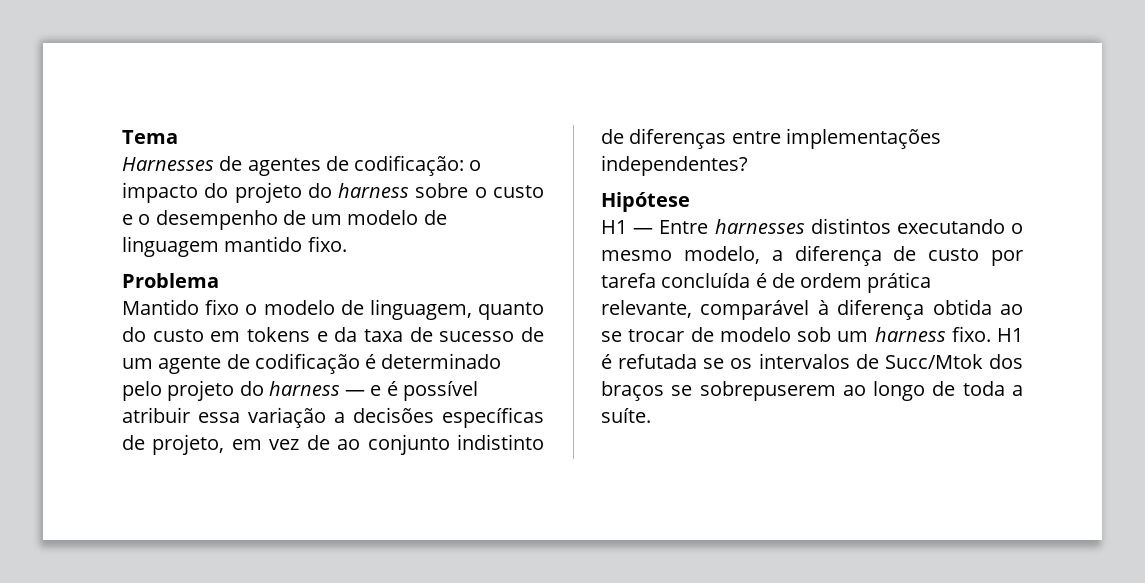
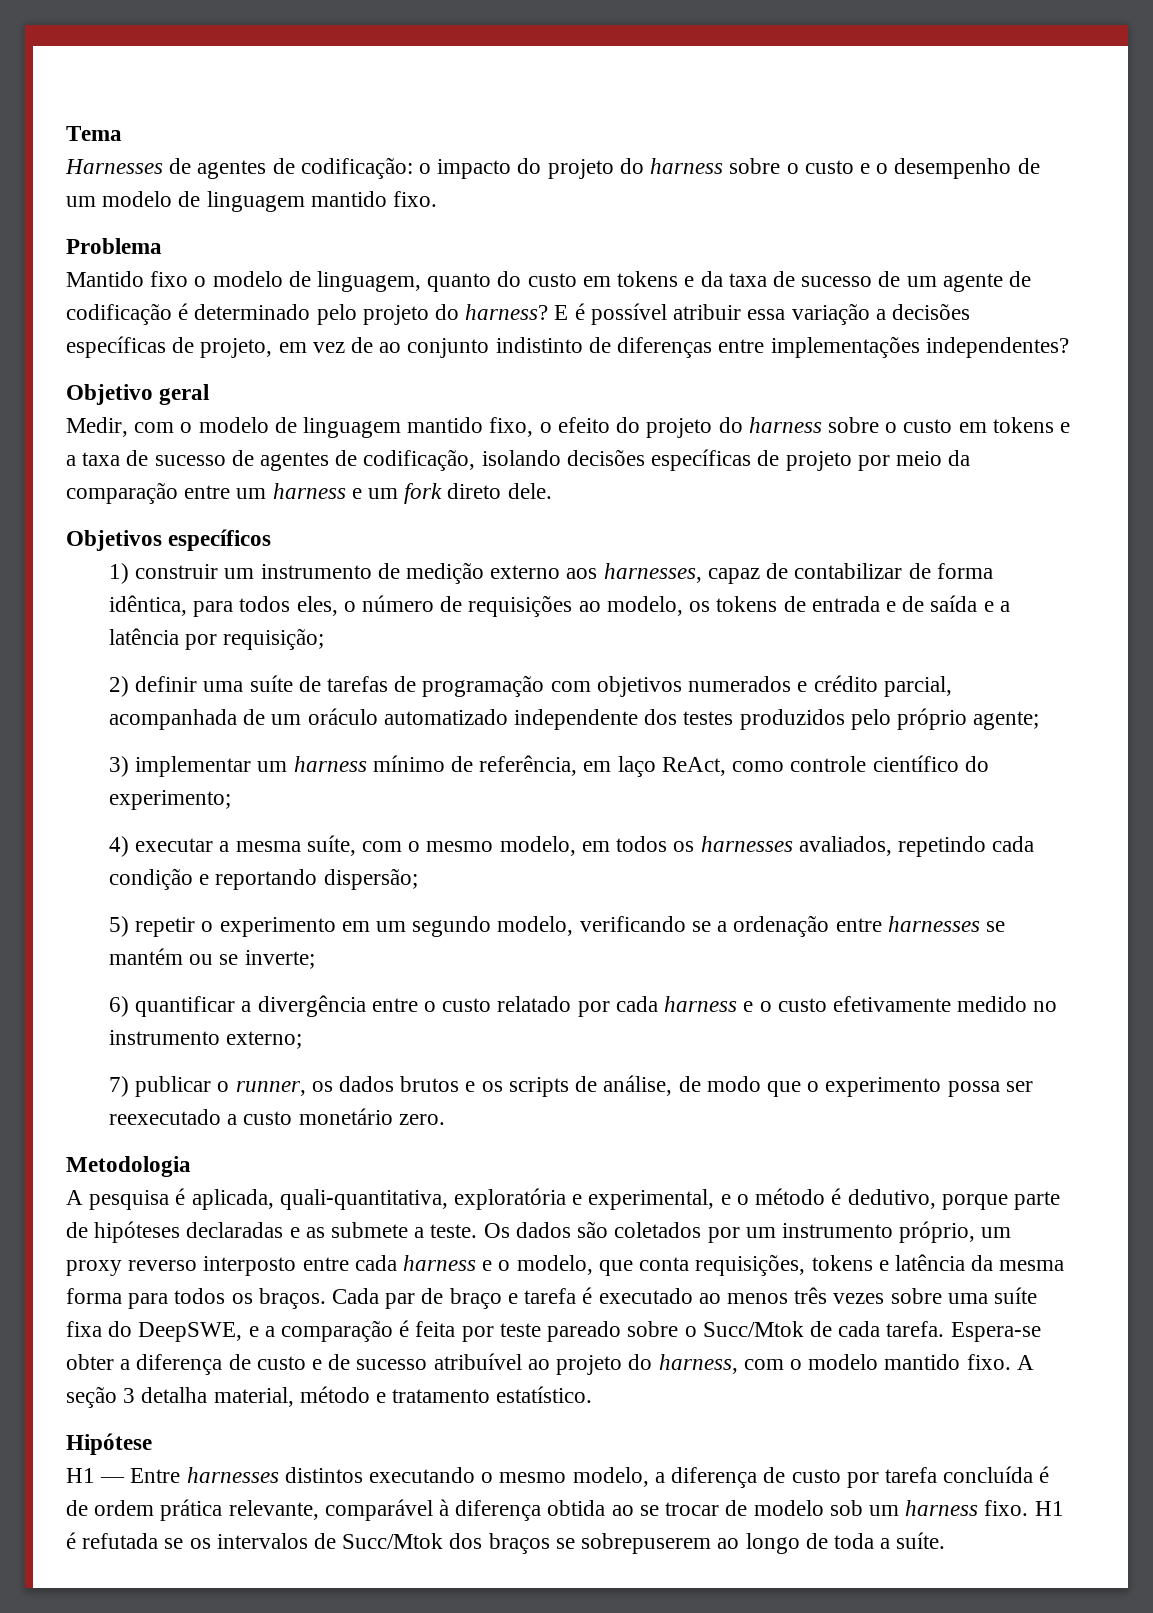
[268,381,382,396] harness — e -> [465,304,569,320] harness? E
(748, 165) none -> [66,384,210,405] [66,417,1070,438] [66,449,971,471] [66,482,552,504] [66,529,272,551] [108,562,993,584] [108,595,1010,617] [108,628,325,650] [108,675,952,697] [108,708,1040,730] [108,755,989,777] [108,790,231,810] [108,835,1035,857] [108,868,418,890] [108,915,1005,937] [108,948,315,969] [108,995,1058,1017] [108,1030,303,1049] [108,1075,1033,1097] [108,1108,445,1125] [66,1156,191,1177] [66,1188,1060,1210] [66,1221,1012,1243] [66,1254,1065,1276] [66,1287,1037,1309] [66,1320,1041,1342] [66,1353,1034,1375] [66,1386,593,1408] // Objetivo geral // Medir, com o modelo de linguagem mantido fixo, o efeito do projeto do harness sobre o custo em tokens e a taxa de sucesso de agentes de codificação, isolando decisões específicas de projeto por meio da comparação entre um harness e um fork direto dele. // Objetivos específicos // 1) construir um instrumento de medição externo aos harnesses, capaz de contabilizar de forma idêntica, para todos eles, o número de requisições ao modelo, os tokens de entrada e de saída e a latência por requisição; // 2) definir uma suíte de tarefas de programação com objetivos numerados e crédito parcial, acompanhada de um oráculo automatizado independente dos testes produzidos pelo próprio agente; // 3) implementar um harness mínimo de referência, em laço ReAct, como controle científico do experimento; // 4) executar a mesma suíte, com o mesmo modelo, em todos os harnesses avaliados, repetindo cada condição e reportando dispersão; // 5) repetir o experimento em um segundo modelo, verificando se a ordenação entre harnesses se mantém ou se inverte; // 6) quantificar a divergência entre o custo relatado por cada harness e o custo efetivamente medido no instrumento externo; // 7) publicar o runner, os dados brutos e os scripts de análise, de modo que o experimento possa ser reexecutado a custo monetário zero. // Metodologia // A pesquisa é aplicada, quali-quantitativa, exploratória e experimental, e o método é dedutivo, porque parte de hipóteses declaradas e as submete a teste. Os dados são coletados por um instrumento próprio, um proxy reverso interposto entre cada harness e o modelo, que conta requisições, tokens e latência da mesma forma para todos os braços. Cada par de braço e tarefa é executado ao menos três vezes sobre uma suíte fixa do DeepSWE, e a comparação é feita por teste pareado sobre o Succ/Mtok de cada tarefa. Espera-se obter a diferença de custo e de sucesso atribuível ao projeto do harness, com o modelo mantido fixo. A seção 3 detalha material, método e tratamento estatístico.

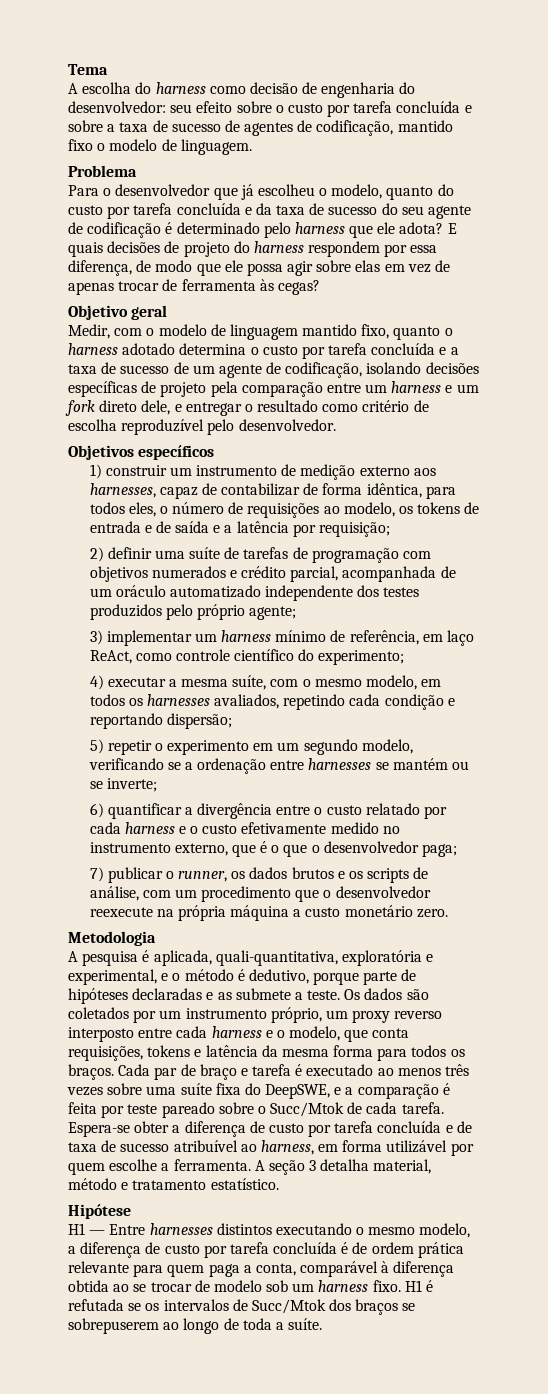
[65,157,1040,179] [66,191,438,212] [66,238,162,254] [66,271,679,292] Harnesses de agentes de codificação: o impacto do projeto do harness sobre o custo e o desempenho de um modelo de linguagem mantido fixo. // Problema // Mantido fixo o modelo de linguagem, quanto do custo em tokens -> [68,82,416,98] [68,101,472,117] [68,120,453,136] [68,139,252,155] [68,165,137,177] [68,184,454,200] [68,203,241,219] A escolha do harness como decisão de engenharia do desenvolvedor: seu efeito sobre o custo por tarefa concluída e sobre a taxa de sucesso de agentes de codificação, mantido fixo o modelo de linguagem. // Problema // Para o desenvolvedor que já escolheu o modelo, quanto do custo por tarefa concluída
[878,271,937,287] de um -> [381,203,424,215] do seu
[362,303,970,325] [66,336,1069,358] projeto do harness? E é possível atribuir essa variação a decisões específicas de projeto, em vez de ao conjunto indistinto de diferenças entre implementações independentes? -> [294,222,457,238] [68,241,438,257] [68,260,451,276] [68,279,320,295] harness que ele adota? E quais decisões de projeto do harness respondem por essa diferença, de modo que ele possa agir sobre elas em vez de apenas trocar de ferramenta às cegas?
[539,417,1054,438] o efeito do projeto do harness sobre o custo em tokens -> [393,326,453,340] [68,343,436,359] quanto o harness adotado determina o custo por tarefa concluída
[260,452,330,471] agentes -> [192,364,262,378] um agente
[857,450,971,471] por meio da -> [210,381,238,397] pela
[507,483,552,499] dele. -> [141,400,429,416] [68,419,336,435] dele, e entregar o resultado como critério de escolha reproduzível pelo desenvolvedor.
[226,1031,303,1049] externo; -> [174,841,458,857] externo, que é o que o desenvolvedor paga;
[678,1076,1033,1097] [108,1109,221,1125] de modo que o experimento possa ser reexecutado -> [142,886,431,902] [89,905,290,921] com um procedimento que o desenvolvedor reexecute na própria máquina
[312,1353,1011,1375] e de sucesso atribuível ao projeto do harness, com o modelo mantido fixo. -> [308,1121,472,1137] [68,1140,474,1156] [68,1159,251,1175] por tarefa concluída e de taxa de sucesso atribuível ao harness, em forma utilizável por quem escolhe a ferramenta.
[228,1500,319,1520] relevante, -> [68,1261,296,1277] relevante para quem paga a conta,

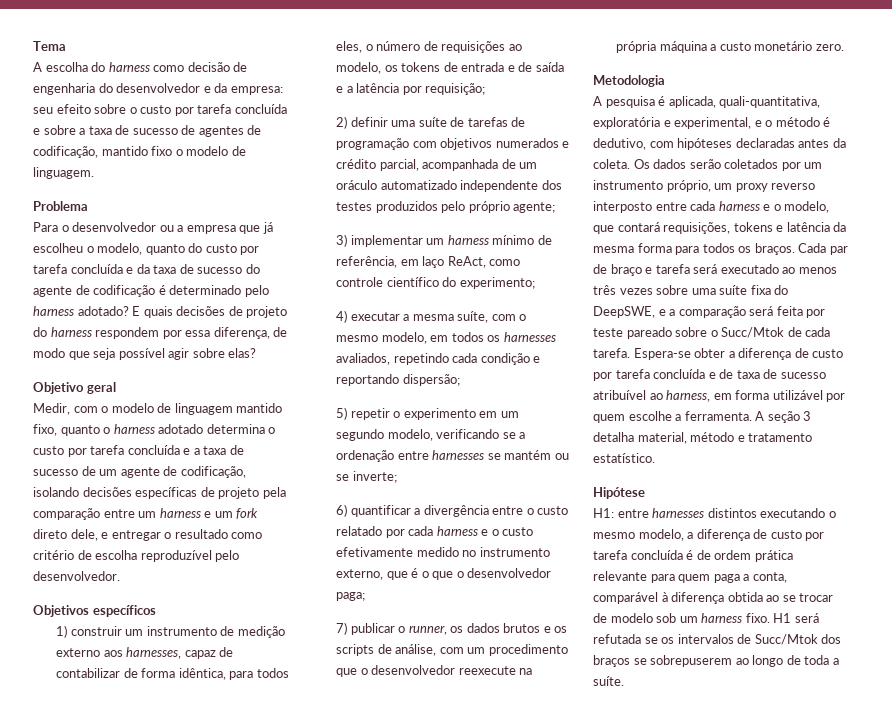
[68,101,166,113] desenvolvedor: -> [116,83,283,95] desenvolvedor e da empresa:
(211, 190) none -> [159,225,236,234] ou a empresa
[401,206,424,215] seu -> (260, 269) none
[349,222,444,238] que ele adota? -> [77,306,129,316] adotado?
[224,260,451,276] [68,279,320,295] ele possa agir sobre elas em vez de apenas trocar de ferramenta às cegas? -> [93,348,257,360] seja possível agir sobre elas?
[313,969,417,985] [68,988,341,1004] porque parte de hipóteses declaradas e as submete a teste. -> [649,138,846,150] [593,159,630,169] com hipóteses declaradas antes da coleta.
[406,989,429,1000] são -> [689,159,721,169] serão
[372,1028,410,1038] conta -> [617,222,660,232] contará
[295,1064,303,1076] é -> [693,264,718,274] será
[442,1083,450,1095] é -> [749,306,774,316] será
[68,1223,146,1235] H1 — Entre -> [593,508,649,518] H1: entre
[426,1280,434,1292] é -> [794,613,819,623] será

